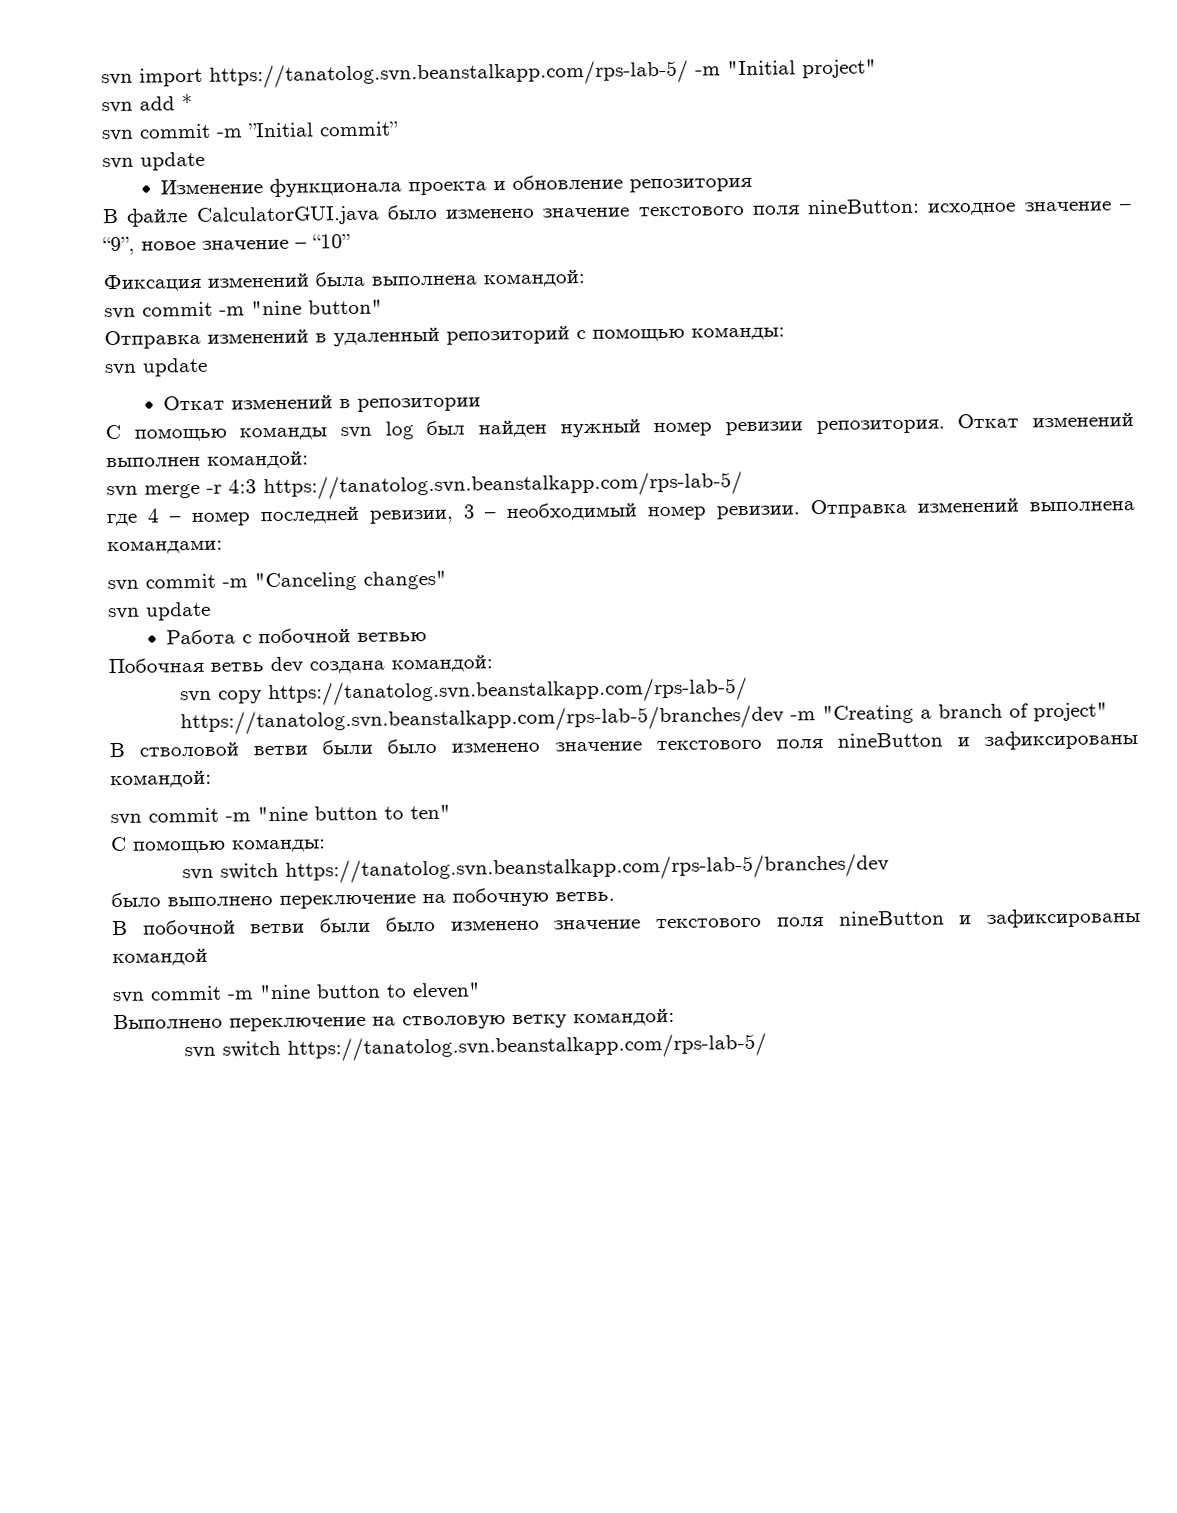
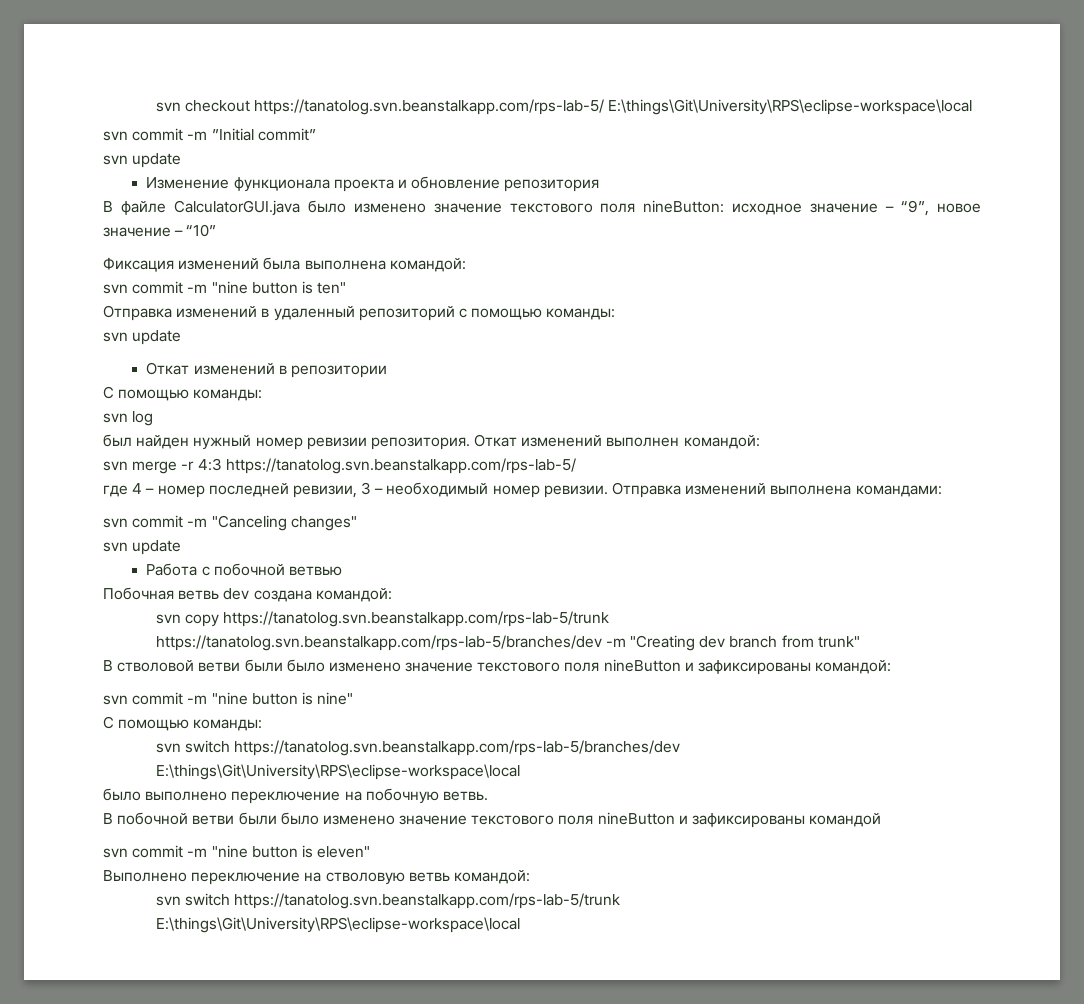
[101,59,877,89] [101,93,193,114] svn import https://tanatolog.svn.beanstalkapp.com/rps-lab-5/ -m "Initial project" // svn add * -> [155,99,973,115] svn checkout https://tanatolog.svn.beanstalkapp.com/rps-lab-5/ E:\things\Git\University\RPS\eclipse-workspace\local
[308,299,383,315] button" -> [251,281,347,294] button is ten"
[239,427,328,441] команды -> [193,389,263,401] команды: //
(414, 430) none -> (154, 418) //
[268,676,749,707] https://tanatolog.svn.beanstalkapp.com/rps-lab-5/ -> [223,611,610,627] https://tanatolog.svn.beanstalkapp.com/rps-lab-5/trunk
[920,702,1109,722] a branch of project" -> [699,635,860,648] dev branch from trunk"
[384,804,451,820] to ten" -> [301,692,354,705] is nine"
(890, 868) none -> [155,764,520,780] E:\things\Git\University\RPS\eclipse-workspace\local
[386,984,407,998] to -> [301,845,313,858] is
[512,1014,567,1028] ветку -> [408,872,450,882] ветвь
[287,1032,768,1062] https://tanatolog.svn.beanstalkapp.com/rps-lab-5/ -> [234,893,621,909] [155,917,520,933] https://tanatolog.svn.beanstalkapp.com/rps-lab-5/trunk E:\things\Git\University\RPS\eclipse-workspace\local

